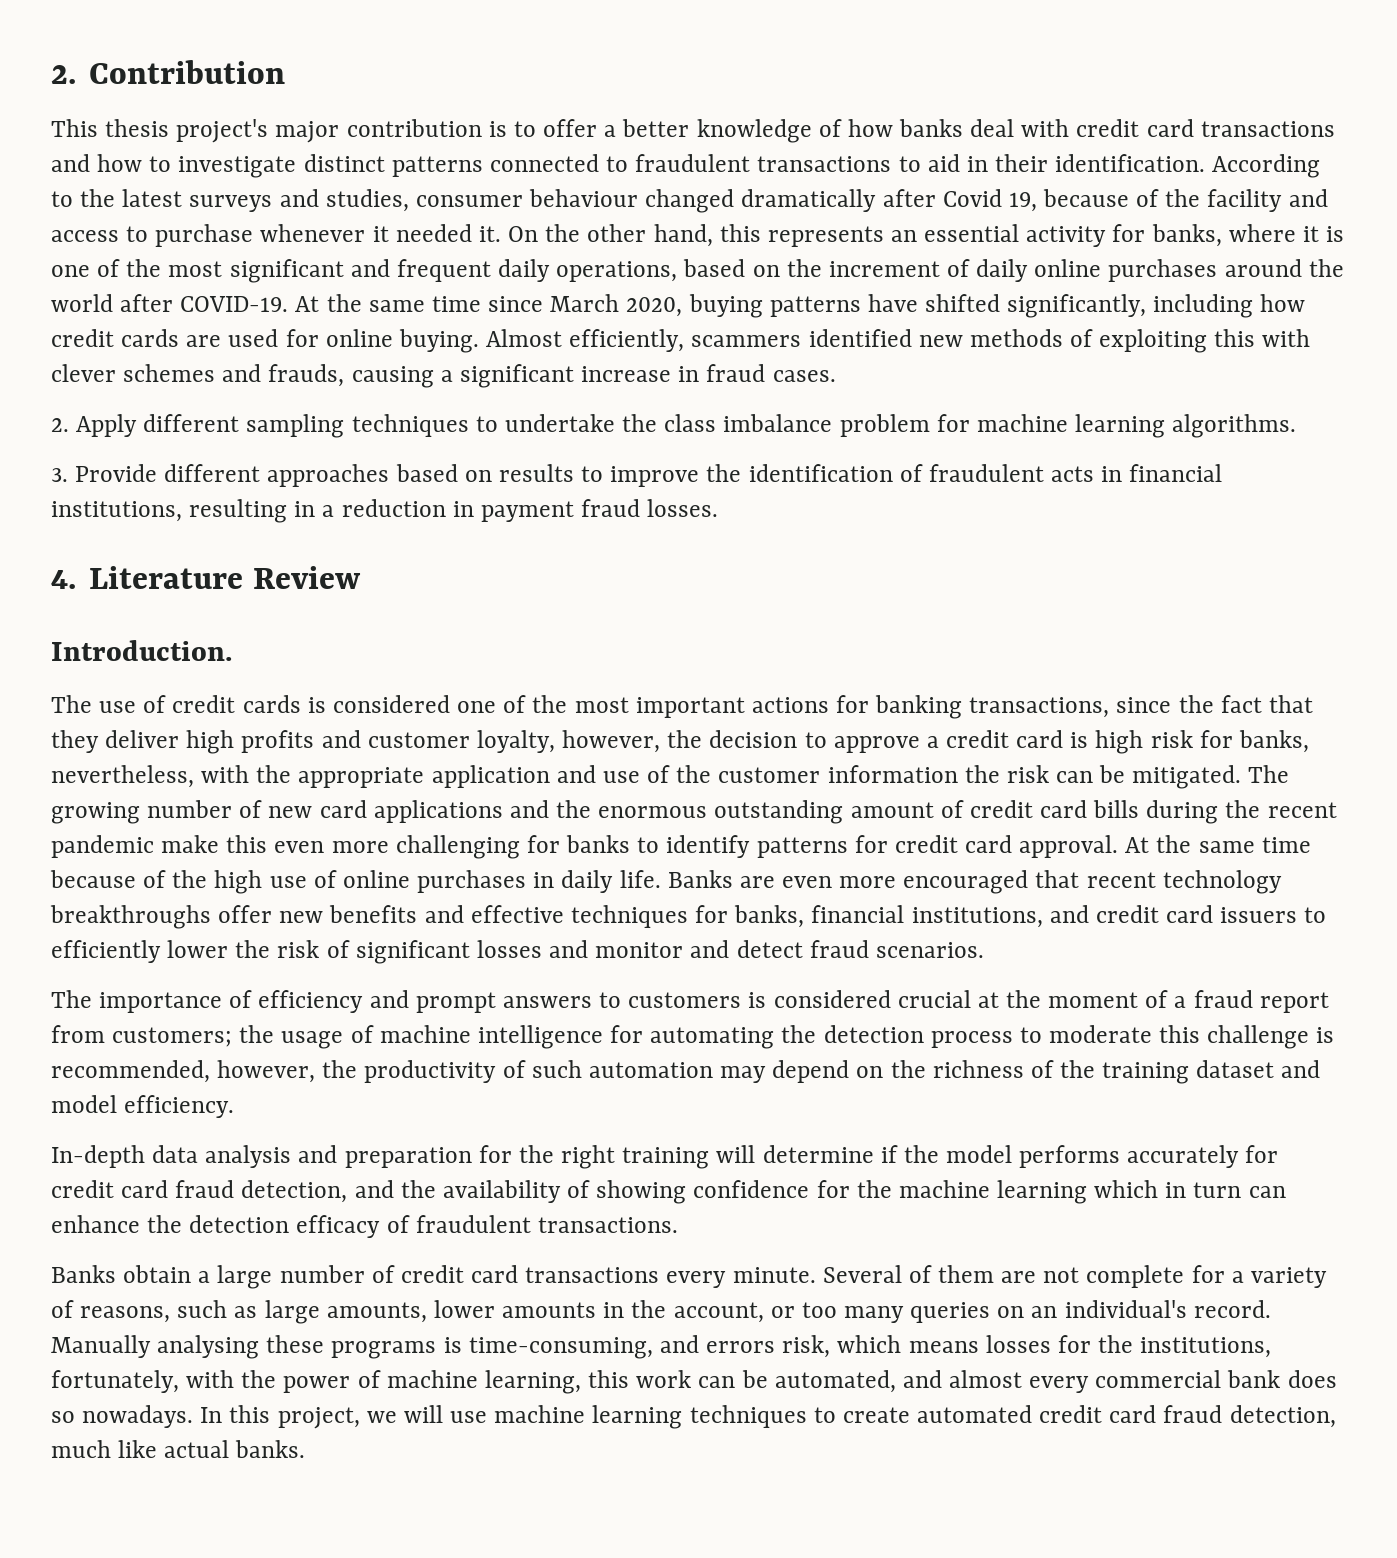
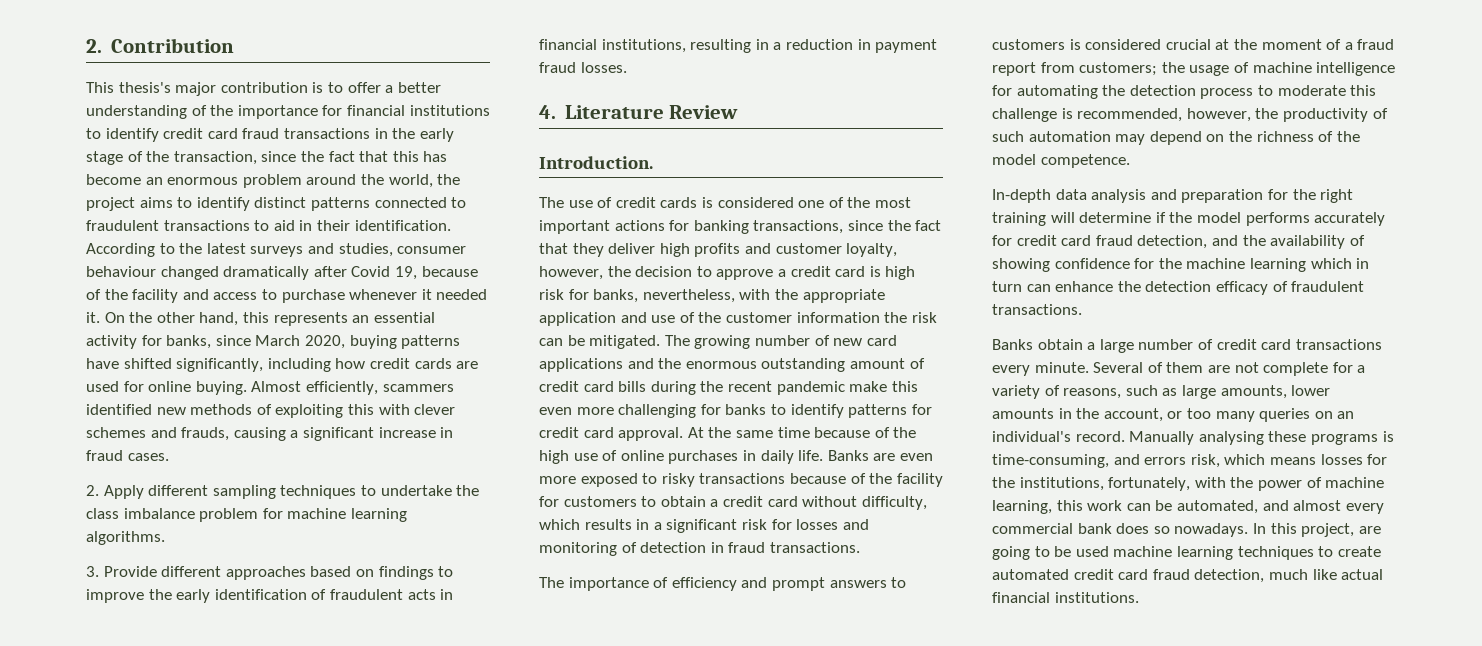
[105,119,269,143] thesis project's -> [118,82,171,93] thesis's
[696,119,1335,143] [51,154,297,178] knowledge of how banks deal with credit card transactions and how to investigate -> [86,105,490,119] [86,128,454,142] [86,151,448,165] [86,174,461,188] [86,197,250,211] understanding of the importance for financial institutions to identify credit card fraud transactions in the early stage of the transaction, since the fact that this has become an enormous problem around the world, the project aims to identify
[1228,224,1345,242] [51,259,1344,283] [51,294,481,312] where it is one of the most significant and frequent daily operations, based on the increment of daily online purchases around the world after COVID-19. At the same time -> (212, 342) none
[498,464,574,482] results -> [378,566,434,580] findings
(742, 473) none -> [176,589,211,603] early
[903,870,1282,894] [50,905,1327,929] [51,940,984,964] encouraged that recent technology breakthroughs offer new benefits and effective techniques for banks, financial institutions, and credit card issuers to efficiently lower the risk of significant losses and monitor and detect fraud scenarios. -> [580,473,943,487] [539,496,927,510] [539,519,869,533] [539,542,860,556] exposed to risky transactions because of the facility for customers to obtain a credit card without difficulty, which results in a significant risk for losses and monitoring of detection in fraud transactions.
[1102,1060,1321,1084] [51,1095,235,1118] training dataset and model efficiency. -> [992,154,1130,168] model competence.
[366,1405,488,1423] we will use -> [1358,526,1381,534] [992,546,1109,560] are going to be used
[235,1440,306,1458] banks. -> [992,592,1139,603] financial institutions.

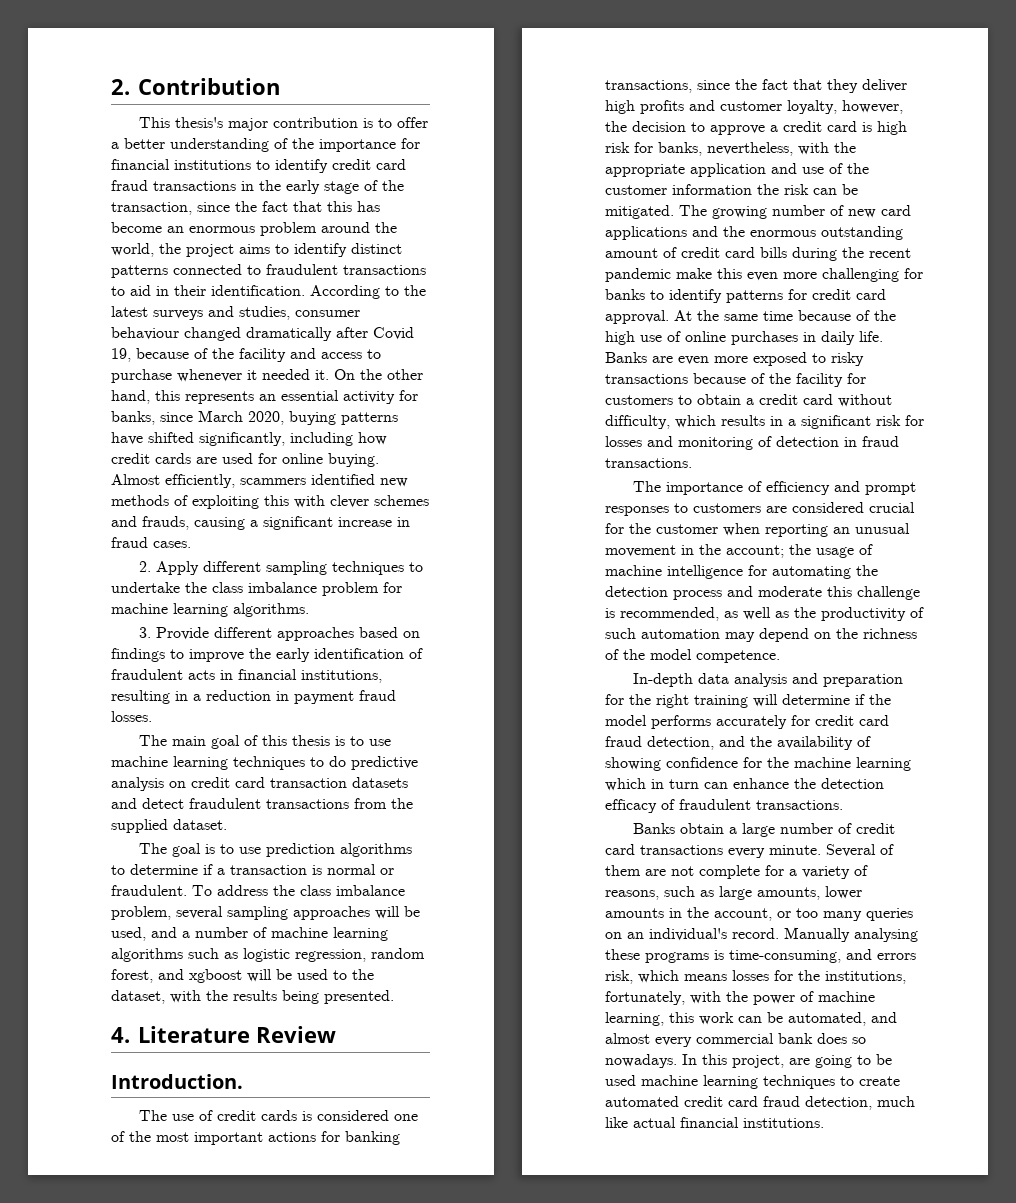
(627, 67) none -> [139,735,392,749] [111,756,418,770] [111,777,408,791] [111,798,413,809] [111,819,227,833] [139,843,413,857] [111,864,394,875] [111,885,405,896] [111,906,420,920] [111,927,388,941] [111,948,425,962] [111,969,374,983] [111,990,394,1004] // The main goal of this thesis is to use machine learning techniques to do predictive analysis on credit card transaction datasets and detect fraudulent transactions from the supplied dataset. // The goal is to use prediction algorithms to determine if a transaction is normal or fraudulent. To address the class imbalance problem, several sampling approaches will be used, and a number of machine learning algorithms such as logistic regression, random forest, and xgboost will be used to the dataset, with the results being presented.
[829,580,887,588] answers -> [605,506,669,516] responses
[1069,39,1081,50] is -> [766,506,787,513] are
[1215,39,1395,50] [992,62,1158,76] at the moment of a fraud report from customers; -> [605,523,910,537] [605,544,784,558] for the customer when reporting an unusual movement in the account;
[1257,85,1273,96] to -> [727,586,753,597] and
[1186,108,1251,122] however, -> [724,607,789,620] as well as

